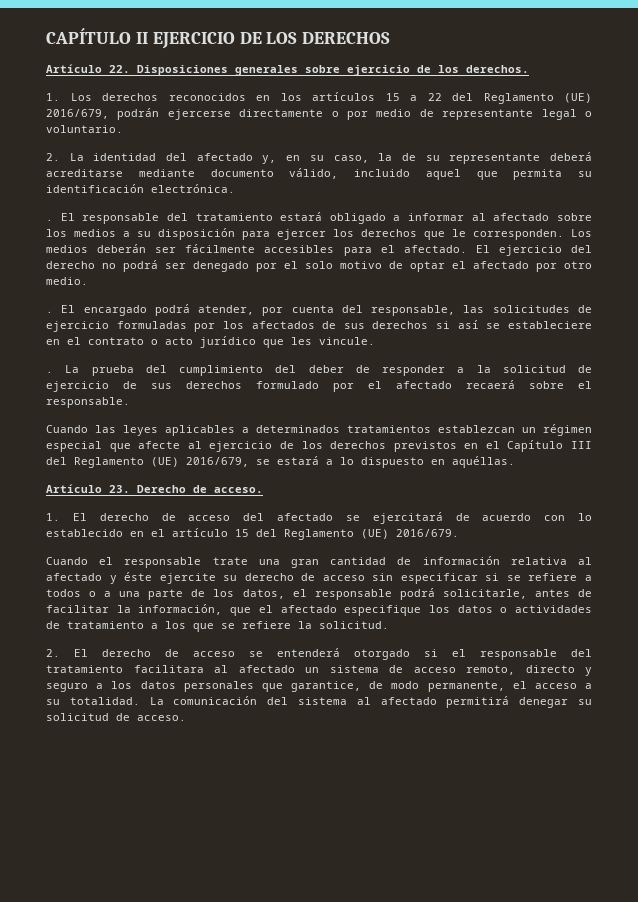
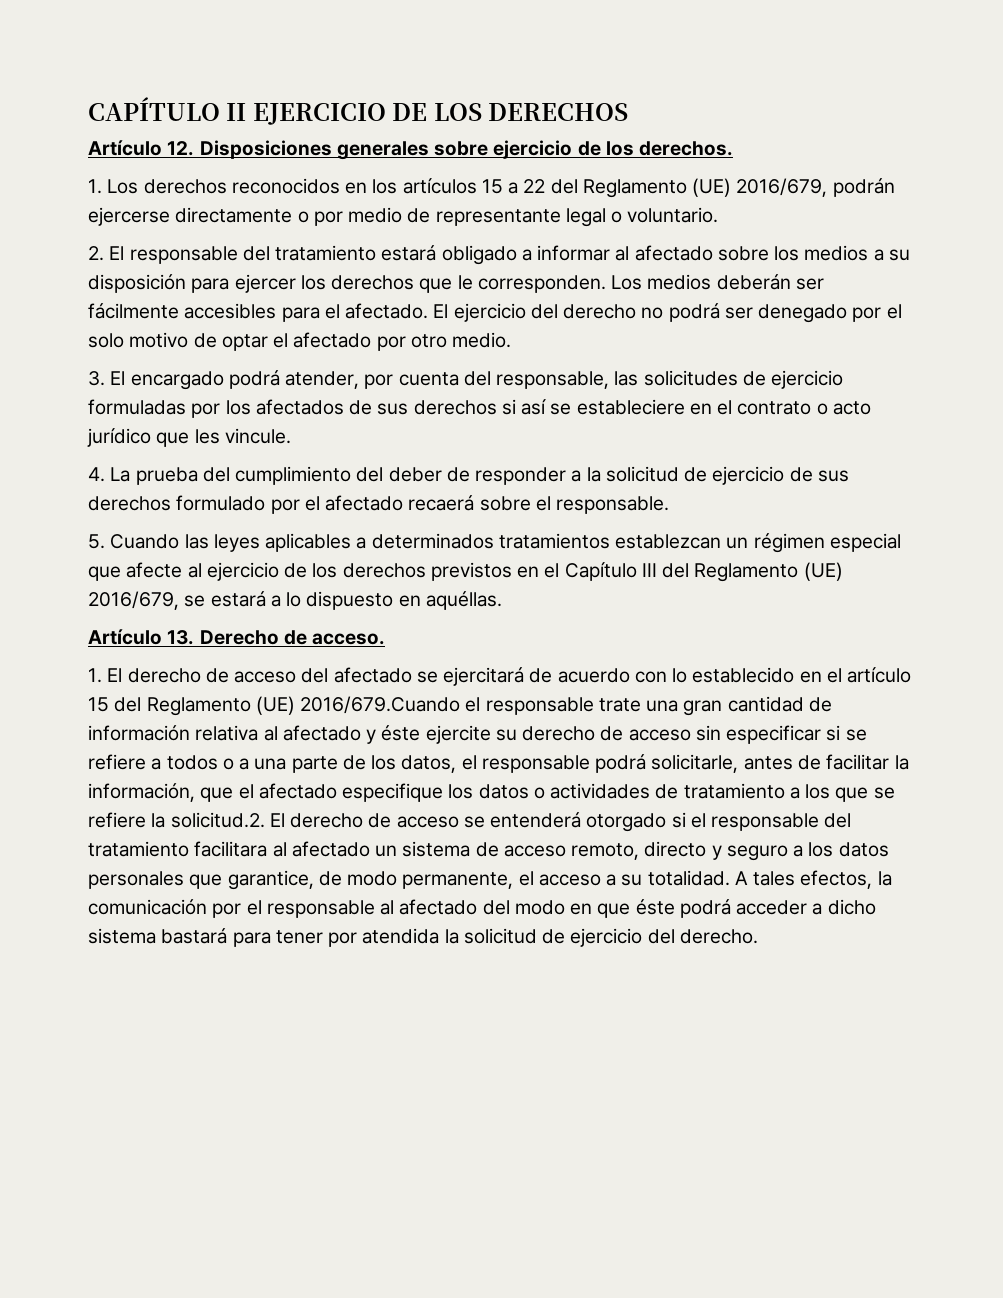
[109,65,130,73] 22. -> [167,141,195,156] 12.
[69,152,592,164] [46,168,592,180] [46,184,235,193] [46,219,53,221] La identidad del afectado y, en su caso, la de su representante deberá acreditarse mediante documento válido, incluido aquel que permita su identificación electrónica. // . -> (104, 253) none
[46,311,53,313] . -> [88,371,105,386] 3.
[46,371,53,373] . -> [88,467,105,482] 4.
(130, 402) none -> [88,534,105,549] 5.
[109,485,130,493] 23. -> [167,630,195,645] 13.
[396,529,459,537] [46,557,88,565] 2016/679. // Cuando -> [300,696,461,714] 2016/679.Cuando
[319,621,389,629] [46,649,60,657] solicitud. // 2. -> [170,812,265,828] solicitud.2.
[149,696,592,708] [46,713,186,721] La comunicación del sistema al afectado permitirá denegar su solicitud de acceso. -> [734,870,892,889] [88,899,876,918] [88,928,758,947] A tales efectos, la comunicación por el responsable al afectado del modo en que éste podrá acceder a dicho sistema bastará para tener por atendida la solicitud de ejercicio del derecho.

